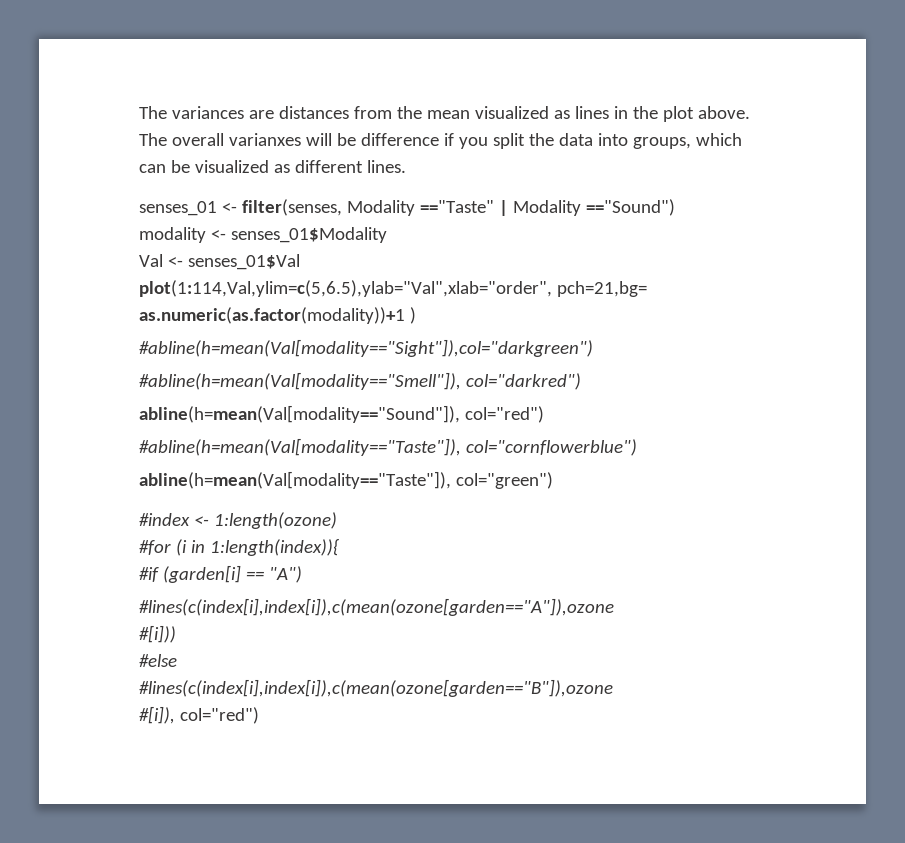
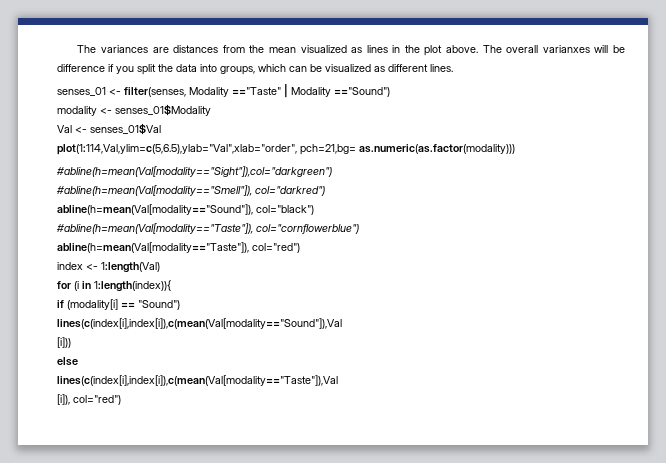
[139,307,416,324] as.numeric(as.factor(modality))+1 ) -> [359,144,515,154] as.numeric(as.factor(modality)))
[464,406,544,423] col="red") -> [256,205,314,215] col="black")
[455,472,553,489] [139,512,337,529] [139,538,339,556] [139,565,302,583] [139,598,614,616] [139,625,176,643] [139,654,177,667] [139,679,613,697] [139,706,175,724] col="green") // #index <- 1:length(ozone) // #for (i in 1:length(index)){ // #if (garden[i] == "A") // #lines(c(index[i],index[i]),c(mean(ozone[garden=="A"]),ozone // #[i])) // #else // #lines(c(index[i],index[i]),c(mean(ozone[garden=="B"]),ozone // #[i]), -> [252,243,300,253] [57,262,160,273] [57,280,171,292] [57,299,180,310] [57,318,342,329] [57,337,71,348] [57,357,78,366] [57,375,338,386] [57,394,70,405] col="red") // index <- 1:length(Val) // for (i in 1:length(index)){ // if (modality[i] == "Sound") // lines(c(index[i],index[i]),c(mean(Val[modality=="Sound"]),Val // [i])) // else // lines(c(index[i],index[i]),c(mean(Val[modality=="Taste"]),Val // [i]),

